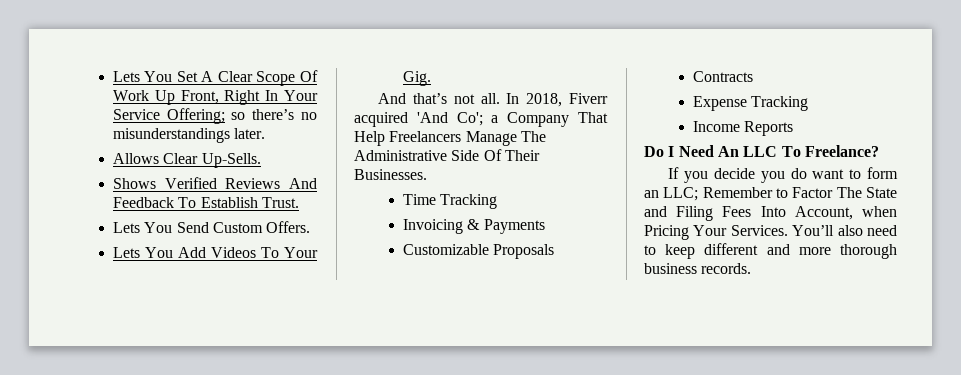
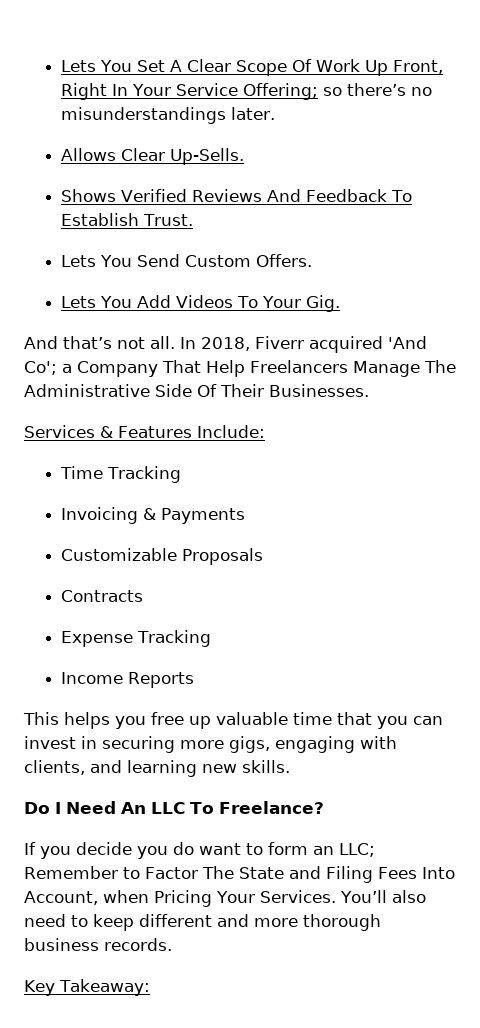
(427, 174) none -> [24,425,265,438] // Services & Features Include:
(794, 128) none -> [23,712,443,729] [24,736,397,753] [24,760,290,777] // This helps you free up valuable time that you can invest in securing more gigs, engaging with clients, and learning new skills.
(752, 268) none -> [24,979,150,996] // Key Takeaway:

